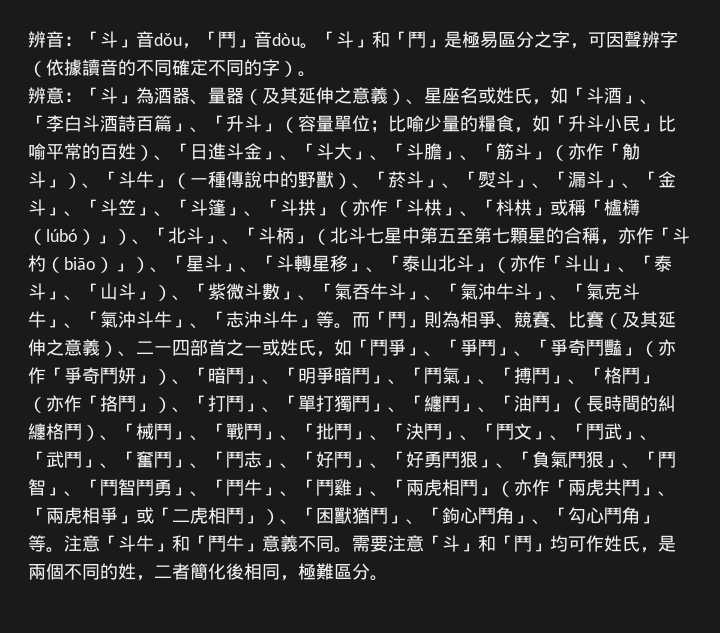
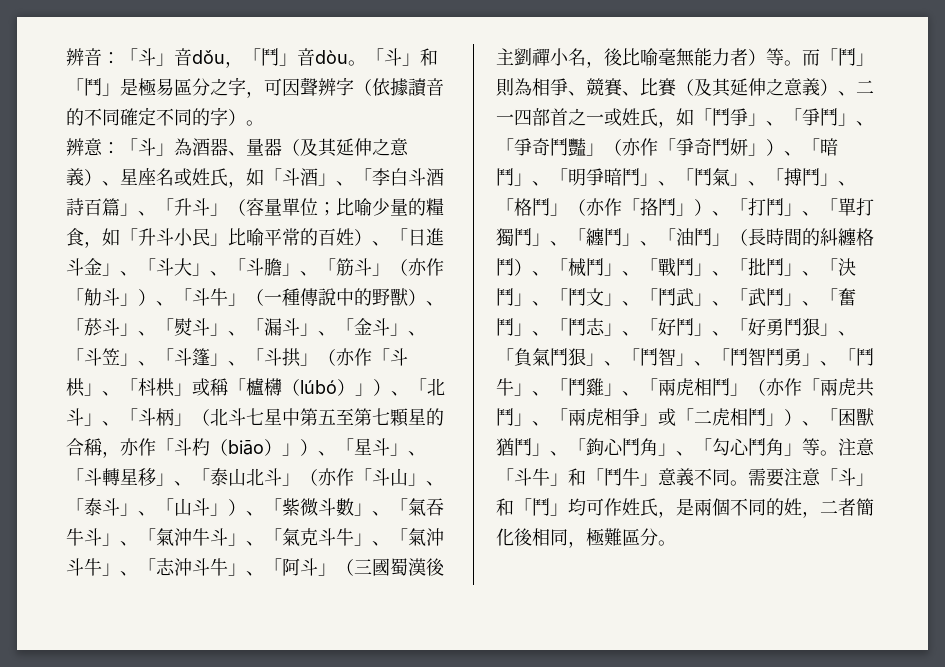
(316, 323) none -> [246,558,445,576] [496,48,766,68] 、「阿斗」（三國蜀漢後主劉禪小名，後比喻毫無能力者）

